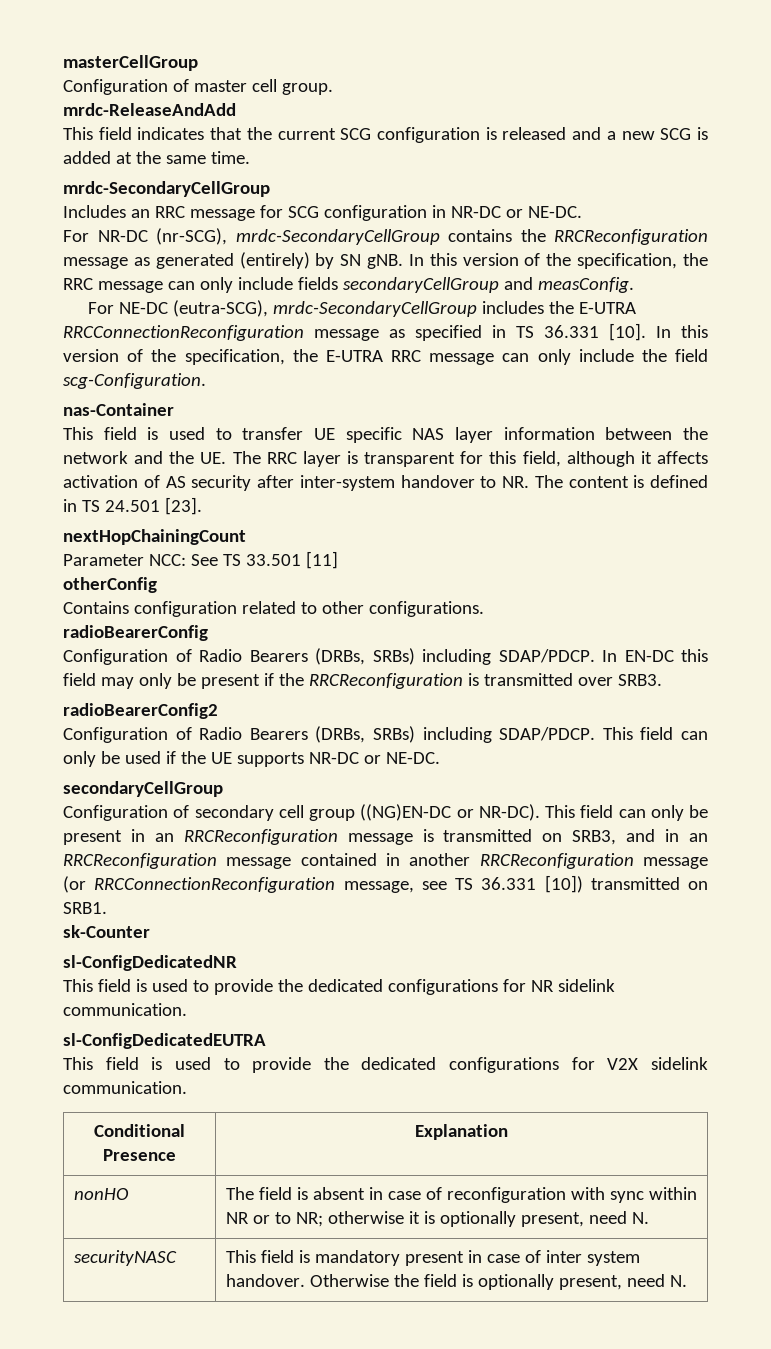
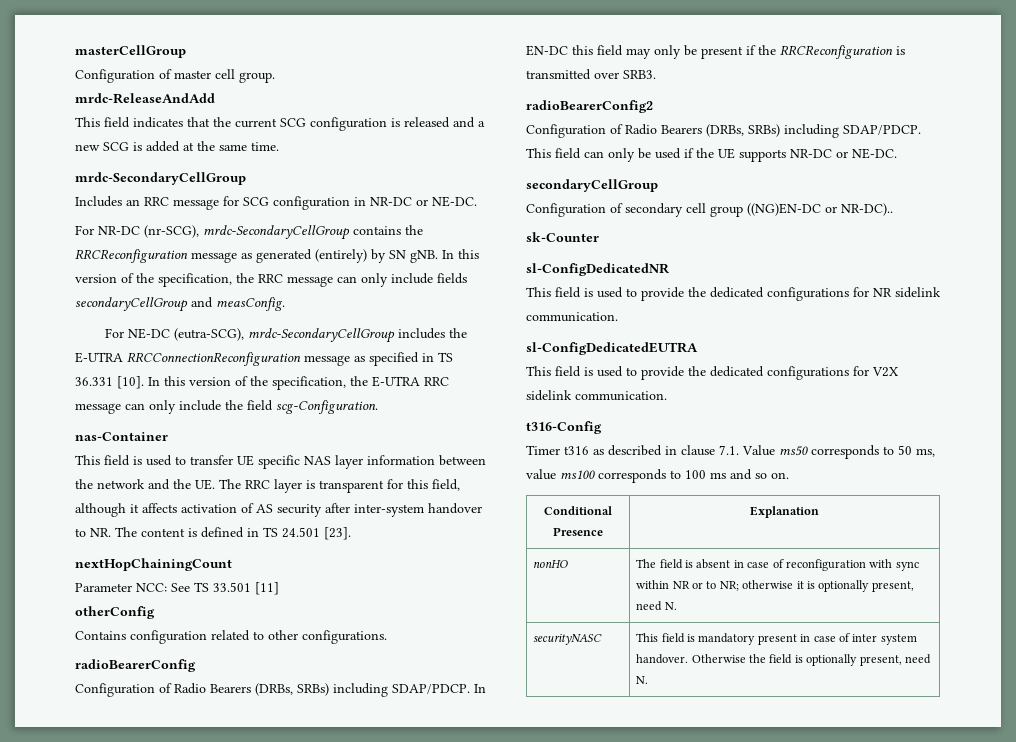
[478,804,708,821] [63,829,708,845] [63,853,708,869] [63,875,708,893] [63,902,107,914] NR-DC). This field can only be present in an RRCReconfiguration message is transmitted on SRB3, and in an RRCReconfiguration message contained in another RRCReconfiguration message (or RRCConnectionReconfiguration message, see TS 36.331 [10]) transmitted on SRB1. -> [841,203,893,216] NR-DC)..
(187, 1087) none -> [526,421,602,434] [526,445,935,459] [526,469,789,483] // t316-Config // Timer t316 as described in clause 7.1. Value ms50 corresponds to 50 ms, value ms100 corresponds to 100 ms and so on.

